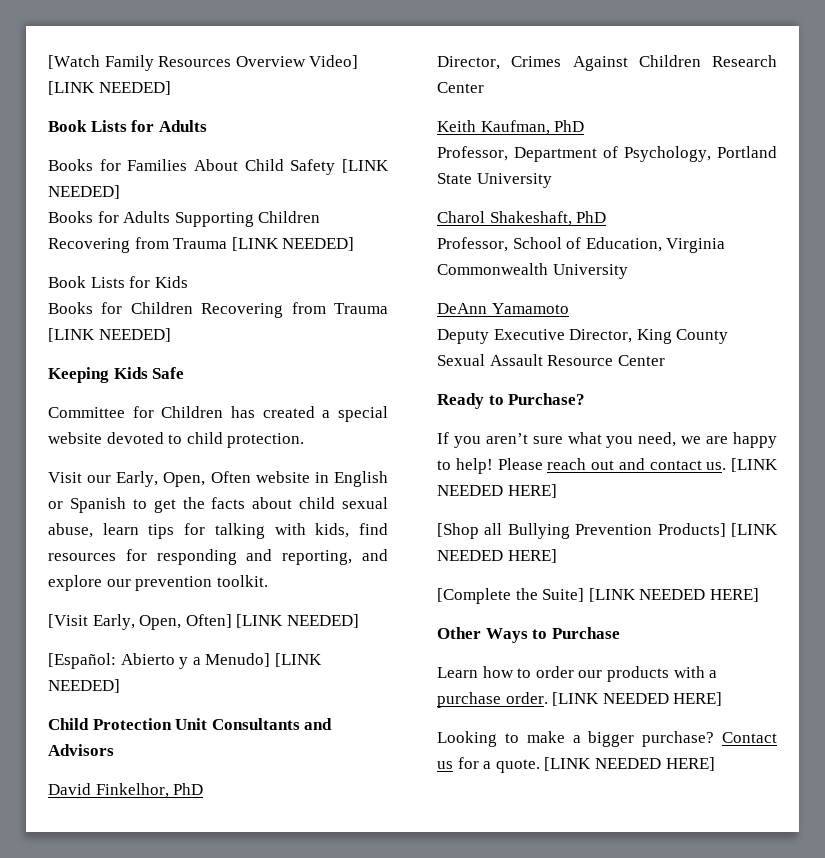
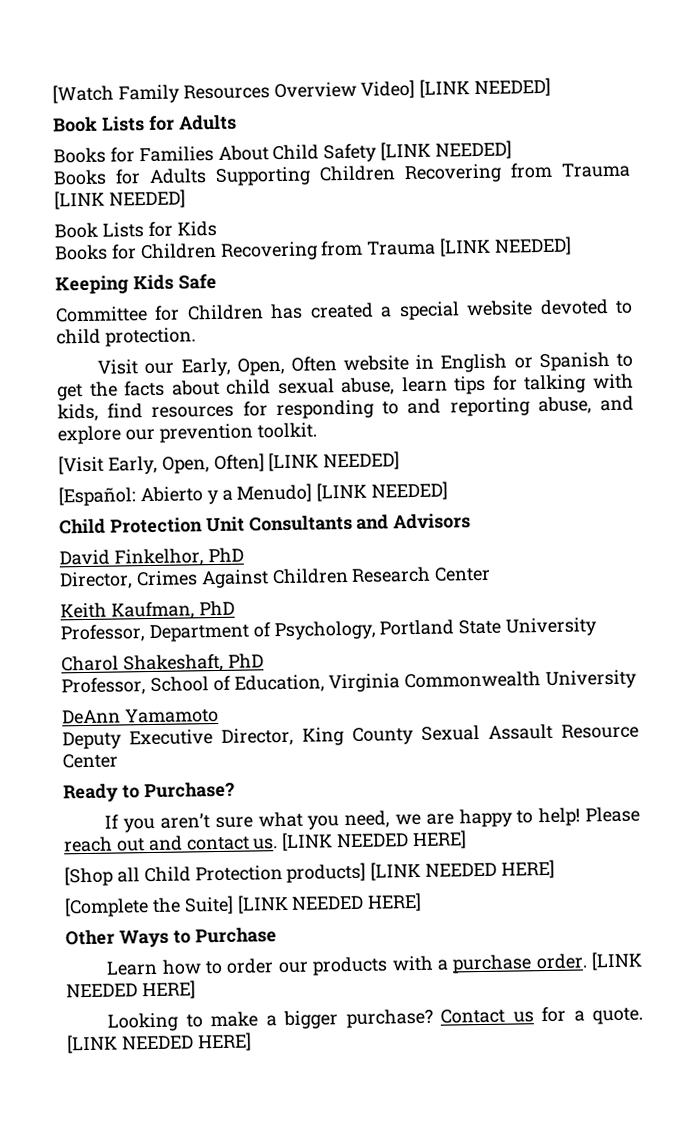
[246,549,353,565] and reporting, -> [382,396,592,417] to and reporting abuse,
[507,523,726,539] Bullying Prevention Products] -> [143,862,367,883] Child Protection products]

